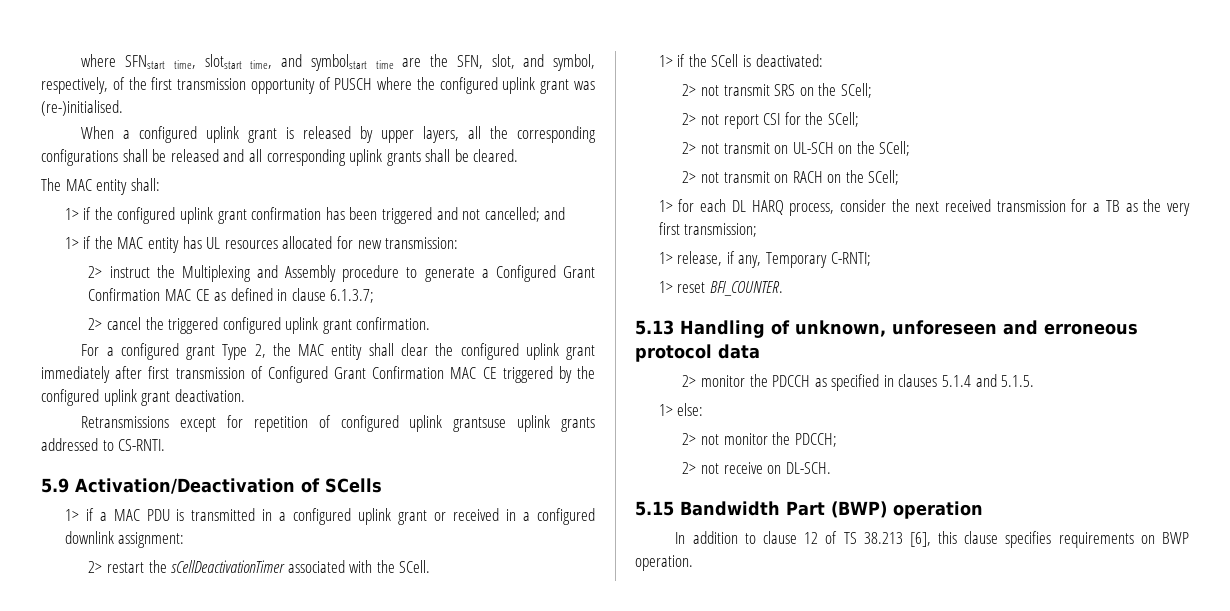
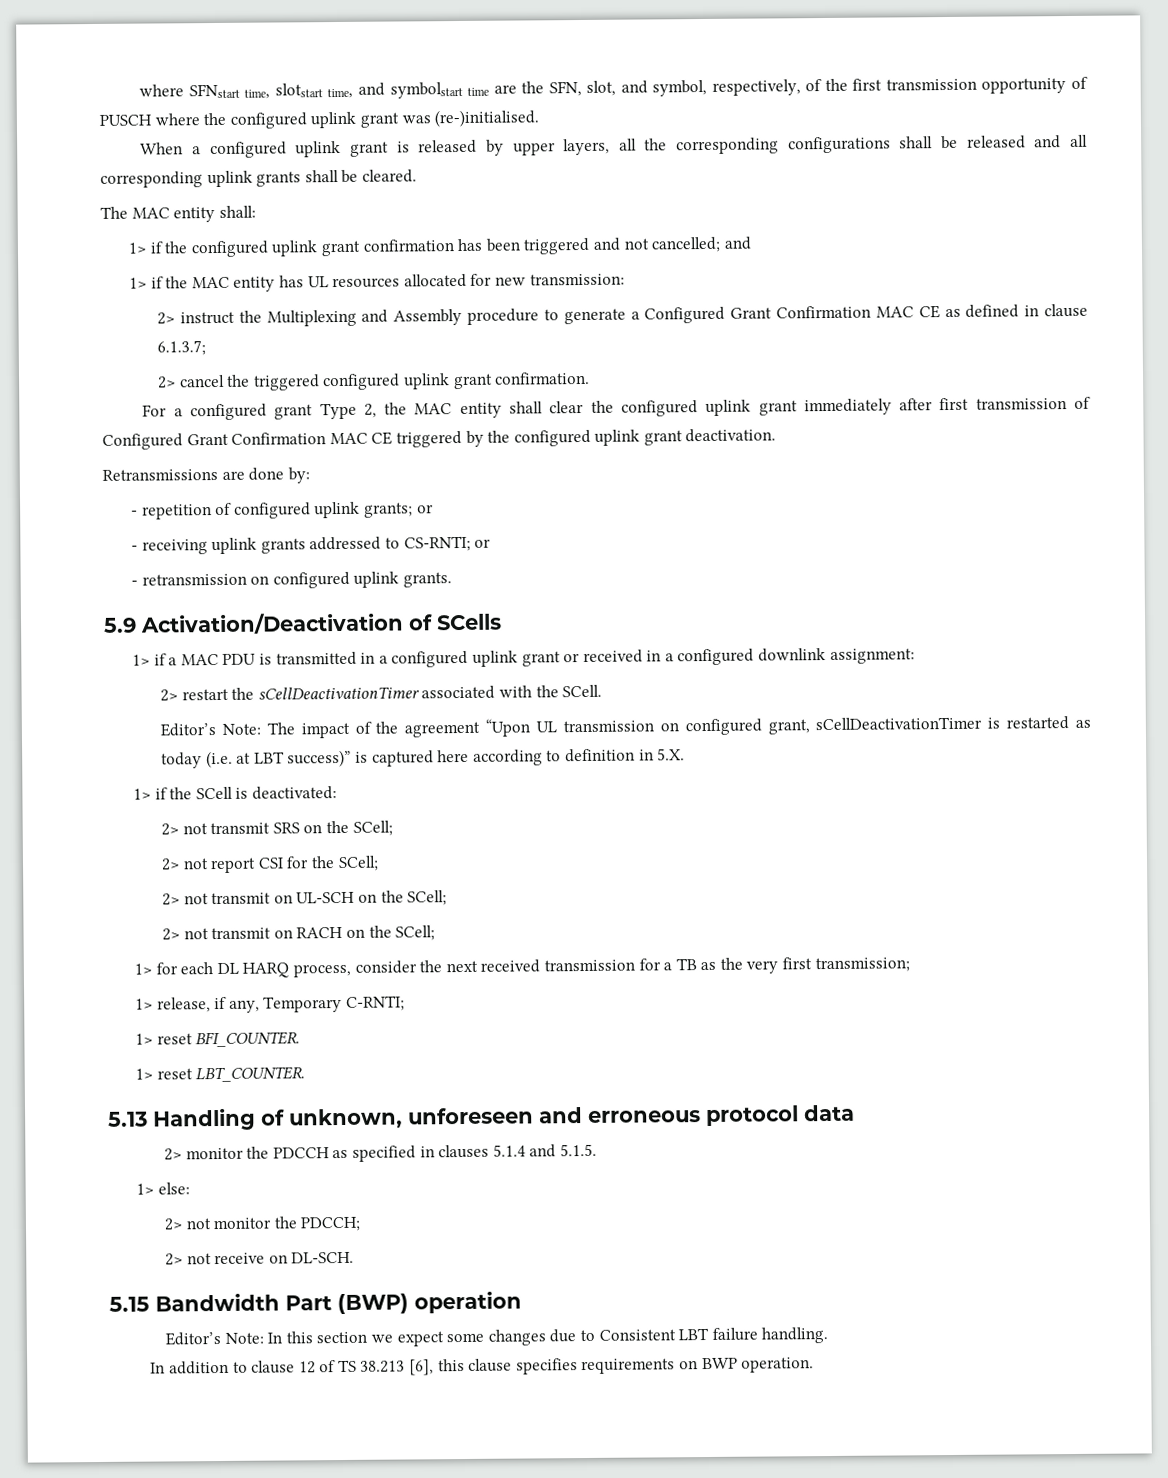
[180,415,595,432] [41,438,166,451] except for repetition of configured uplink grantsuse uplink grants addressed to CS-RNTI. -> [221,467,310,484] [131,501,434,520] [131,535,492,555] [131,571,452,589] are done by: // - repetition of configured uplink grants; or // - receiving uplink grants addressed to CS-RNTI; or // - retransmission on configured uplink grants.
(431, 566) none -> [160,716,1091,739] [161,748,686,769] // Editor’s Note: The impact of the agreement “Upon UL transmission on configured grant, sCellDeactivationTimer is restarted as today (i.e. at LBT success)” is captured here according to definition in 5.X.
(783, 288) none -> [135,1066,306,1083] // 1> reset LBT_COUNTER.
(983, 510) none -> [165,1327,829,1347] // Editor’s Note: In this section we expect some changes due to Consistent LBT failure handling.

